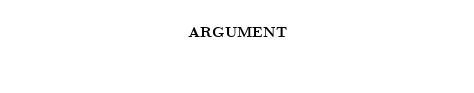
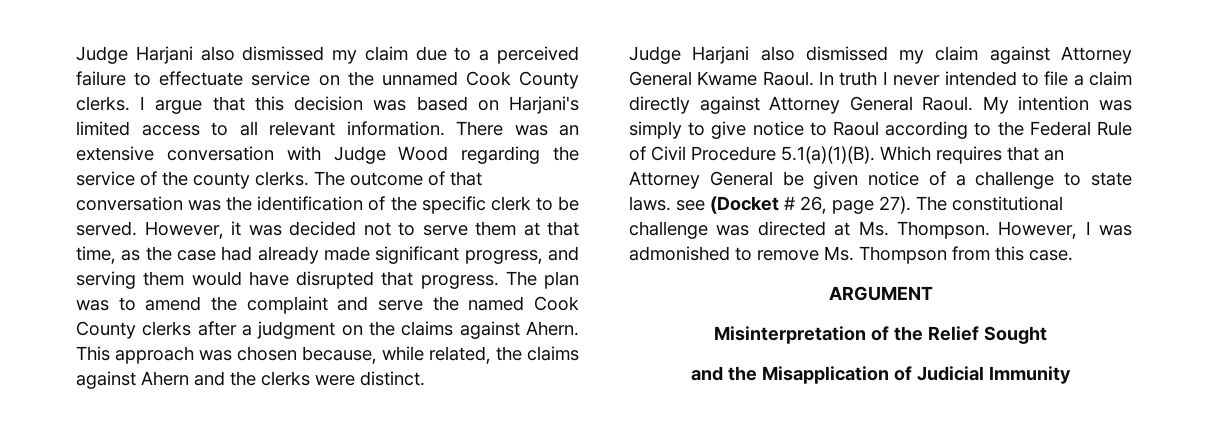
[187,26,287,37] ARGUMENT -> [76,46,579,64] [76,71,579,89] [76,96,579,114] [76,121,579,136] [76,146,579,164] [76,171,482,189] [76,196,579,214] [76,221,579,239] [76,246,579,264] [76,271,579,289] [76,296,579,314] [76,321,579,339] [76,346,579,364] [76,371,425,389] [629,46,1132,64] [629,71,1132,86] [629,96,1132,114] [629,121,1132,139] [629,146,1064,164] [629,171,1132,189] [629,196,1063,214] [629,221,1132,239] [629,246,1073,264] [828,286,933,301] [714,326,1047,344] [691,366,1071,384] Judge Harjani also dismissed my claim due to a perceived failure to effectuate service on the unnamed Cook County clerks. I argue that this decision was based on Harjani's limited access to all relevant information. There was an extensive conversation with Judge Wood regarding the service of the county clerks. The outcome of that conversation was the identification of the specific clerk to be served. However, it was decided not to serve them at that time, as the case had already made significant progress, and serving them would have disrupted that progress. The plan was to amend the complaint and serve the named Cook County clerks after a judgment on the claims against Ahern. This approach was chosen because, while related, the claims against Ahern and the clerks were distinct. // Judge Harjani also dismissed my claim against Attorney General Kwame Raoul. In truth I never intended to file a claim directly against Attorney General Raoul. My intention was simply to give notice to Raoul according to the Federal Rule of Civil Procedure 5.1(a)(1)(B). Which requires that an Attorney General be given notice of a challenge to state laws. see (Docket # 26, page 27). The constitutional challenge was directed at Ms. Thompson. However, I was admonished to remove Ms. Thompson from this case. // ARGUMENT // Misinterpretation of the Relief Sought // and the Misapplication of Judicial Immunity

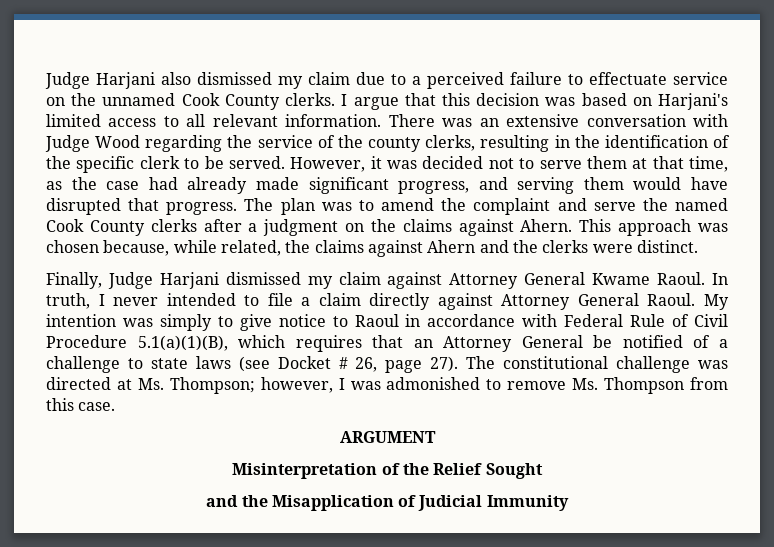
[255,171,482,186] [76,196,222,211] clerks. The outcome of that conversation was -> [425,135,570,152] clerks, resulting in
[629,46,795,64] Judge Harjani also -> [46,272,219,289] Finally, Judge Harjani
[839,71,878,86] truth -> [46,293,90,309] truth,
[885,121,1024,139] according to the -> [405,314,558,327] in accordance with
[781,146,931,164] 5.1(a)(1)(B). Which -> [137,335,286,351] 5.1(a)(1)(B), which
[813,171,920,189] given notice -> [622,335,683,348] notified
[629,196,779,214] laws. see (Docket -> [195,356,331,372] laws (see Docket
[896,221,1078,239] Thompson. However, -> [169,377,333,394] Thompson; however,

